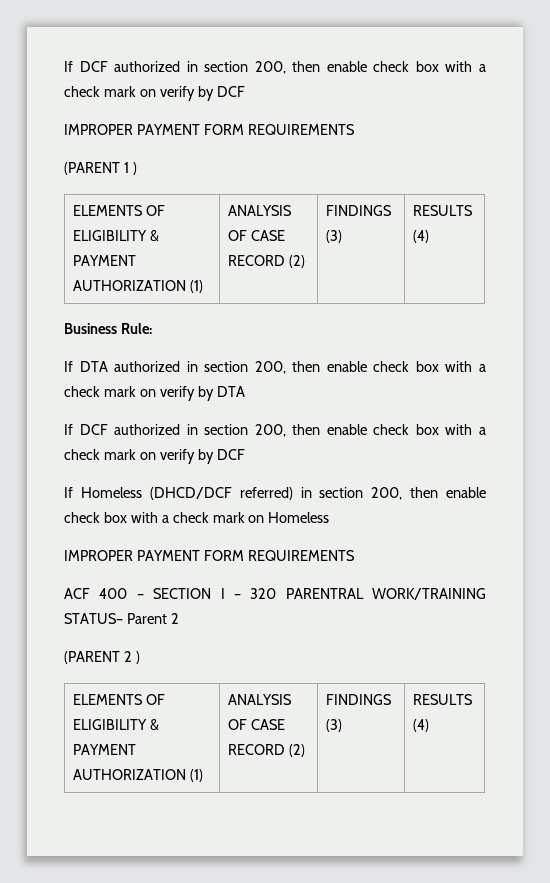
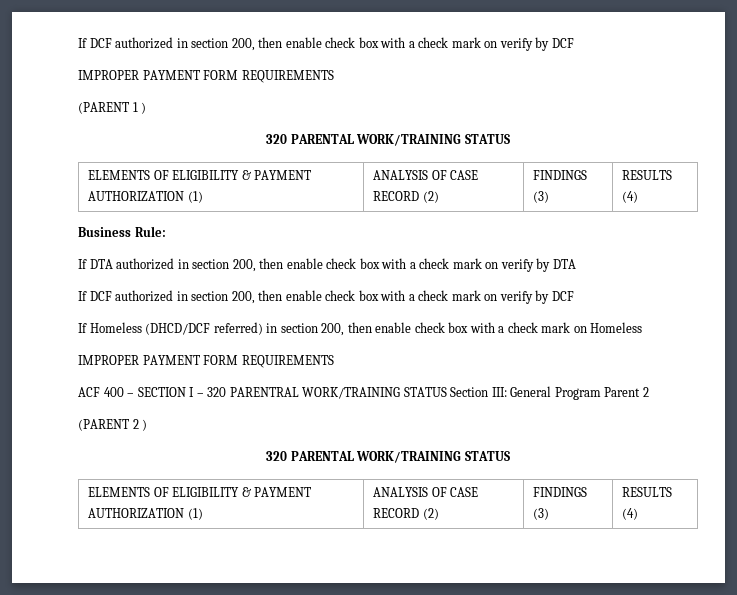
(137, 168) none -> [266,134,510,146] // 320 PARENTAL WORK/TRAINING STATUS
[64,613,123,624] STATUS– -> [403,386,601,400] STATUS Section III: General Program
(140, 657) none -> [266,451,510,463] // 320 PARENTAL WORK/TRAINING STATUS

